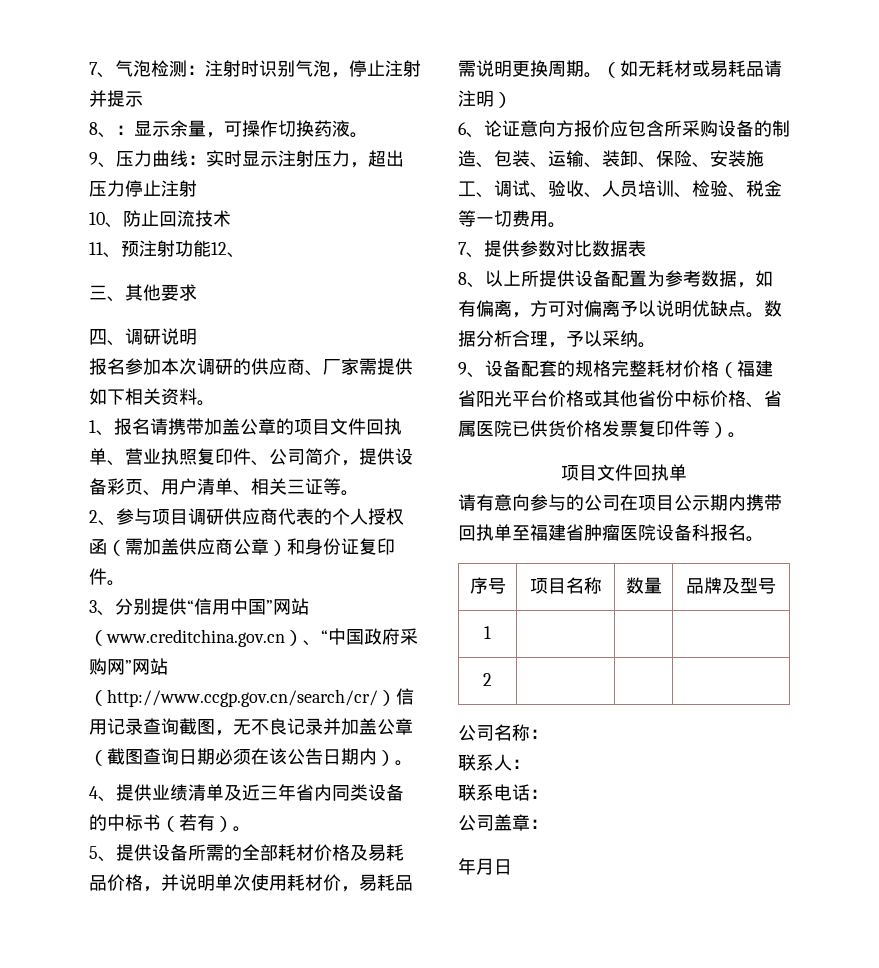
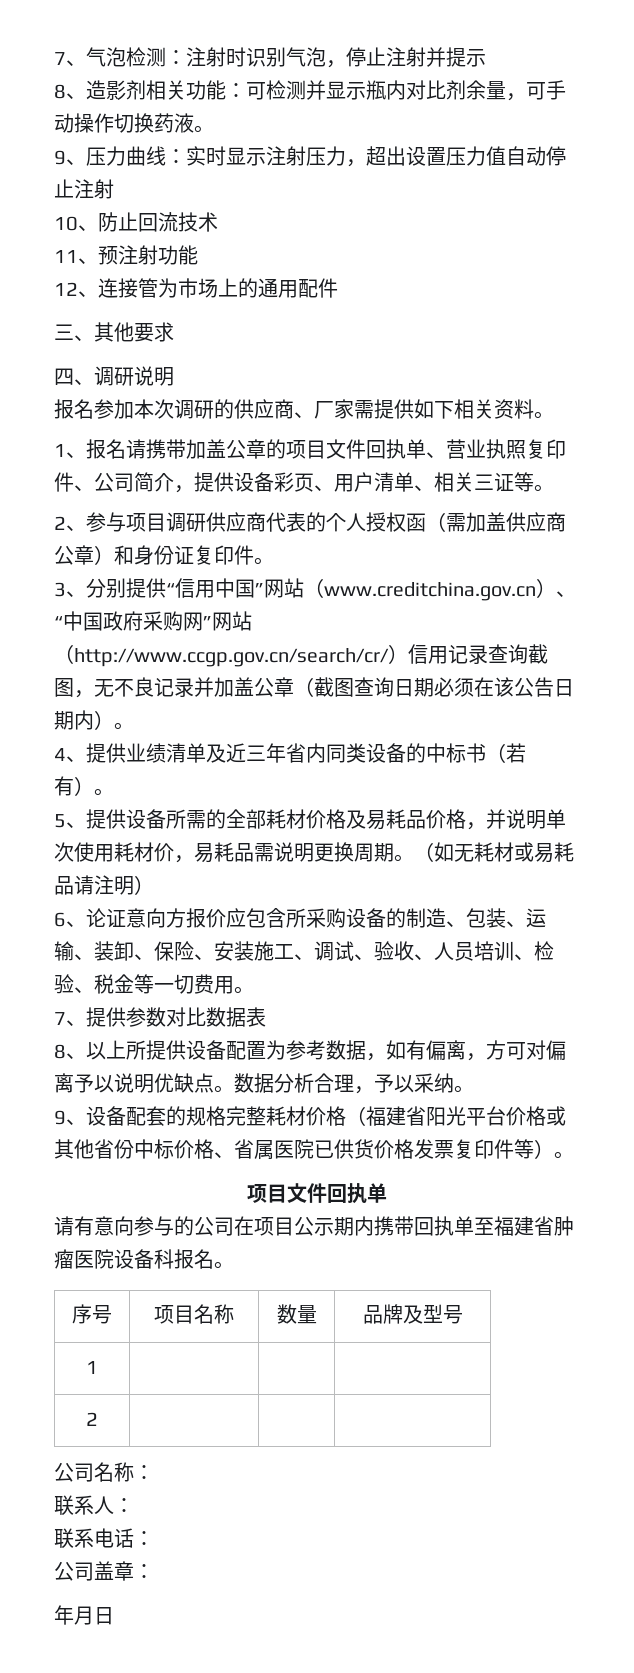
[116,121,170,137] ：显示 -> [86,80,466,100] 造影剂相关功能：可检测并显示瓶内对比剂
(242, 129) none -> [546,80,566,100] [54,113,74,133] 手动
[89,180,125,197] 压力 -> [406,146,546,166] 设置压力值自动
(211, 248) none -> (198, 255) //
(245, 255) none -> [98,278,338,298] 连接管为市场上的通用配件

